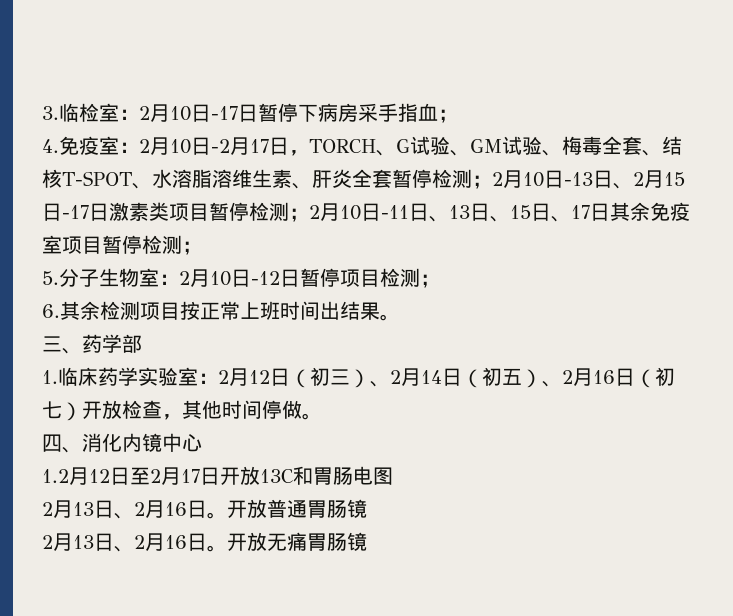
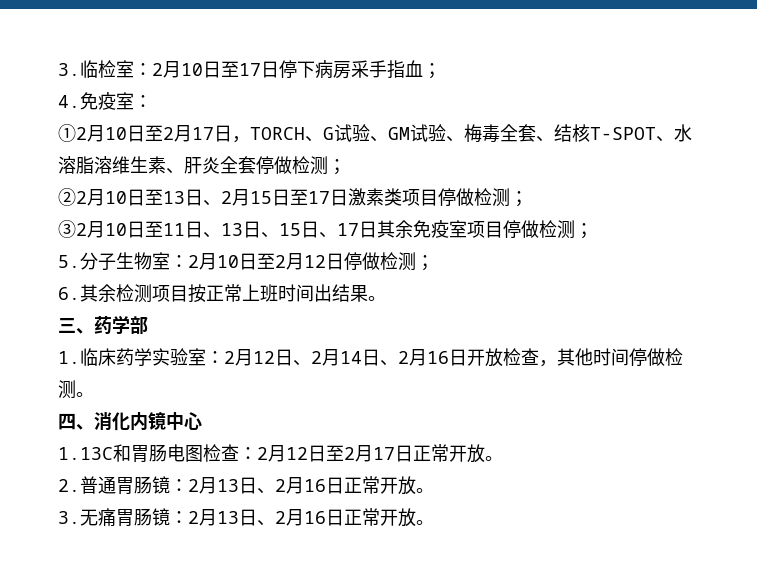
[211,103,278,122] -17日暂 -> [221,61,279,78] 至17日
[139,137,230,155] 2月10日-2 -> [58,124,174,142] // ①2月10日至2
[392,169,593,189] 暂停检测；2月10日-13 -> [256,156,346,175] [58,188,185,206] 停做检测； // ②2月10日至13
[62,205,89,219] -17 -> [290,189,330,205] 至17
[209,202,409,222] 暂停检测；2月10日-11 -> [438,188,528,207] [58,220,185,238] 停做检测； // ③2月10日至11
[102,235,142,254] 暂停 -> [503,220,539,238] 停做
[251,268,380,287] -12日暂停项目 -> [257,252,380,270] 至2月12日停做
[290,367,370,388] （初三） -> (293, 357) none
[462,367,675,388] [42,401,82,421] （初五）、2月16日（初七） -> [380,349,467,366] 、2月16日
(302, 409) none -> [665,348,683,366] [58,380,76,399] 检测
[42,469,69,483] 1.2 -> [58,444,268,463] 1.13C和胃肠电图检查：2
[220,466,393,485] [42,499,367,519] [42,532,367,552] 开放13C和胃肠电图 // 2月13日、2月16日。开放普通胃肠镜 // 2月13日、2月16日。开放无痛胃肠镜 -> [413,444,503,463] [58,476,434,495] [58,508,434,527] 正常开放。 // 2.普通胃肠镜：2月13日、2月16日正常开放。 // 3.无痛胃肠镜：2月13日、2月16日正常开放。

